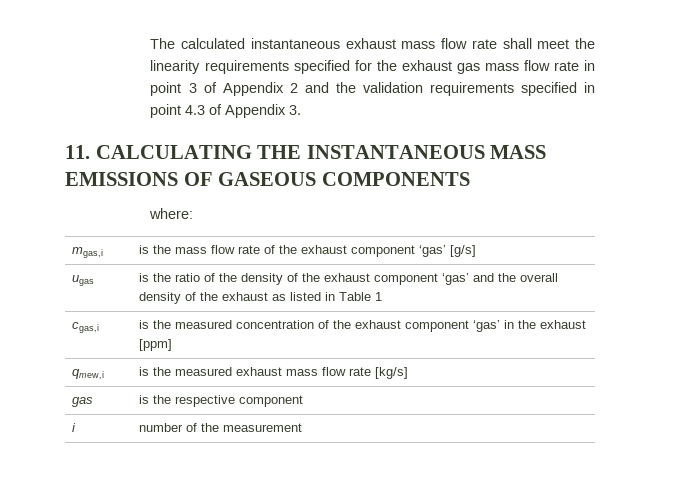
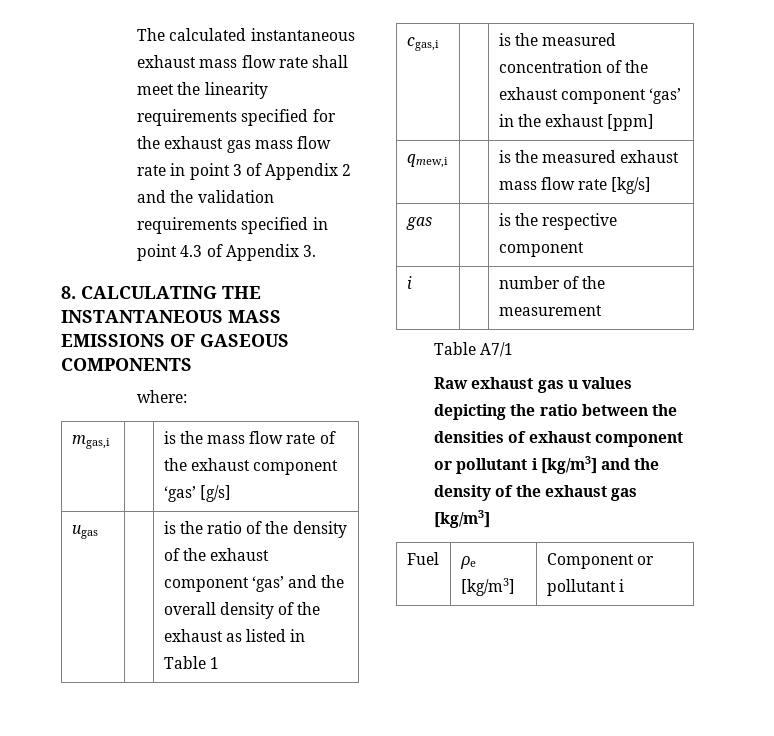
[65,145,90,159] 11. -> [61,286,76,299] 8.
(302, 427) none -> [434,342,514,357] [434,377,632,393] [434,404,677,420] [434,431,683,447] [434,456,660,474] [434,485,637,501] [434,510,491,528] [406,552,439,565] [459,556,476,569] [460,578,515,596] [546,553,654,569] [546,579,624,596] // Table A7/1 // Raw exhaust gas u values depicting the ratio between the densities of exhaust component or pollutant i [kg/m3] and the density of the exhaust gas [kg/m3] // Fuel | ρe [kg/m3] | Component or pollutant i

